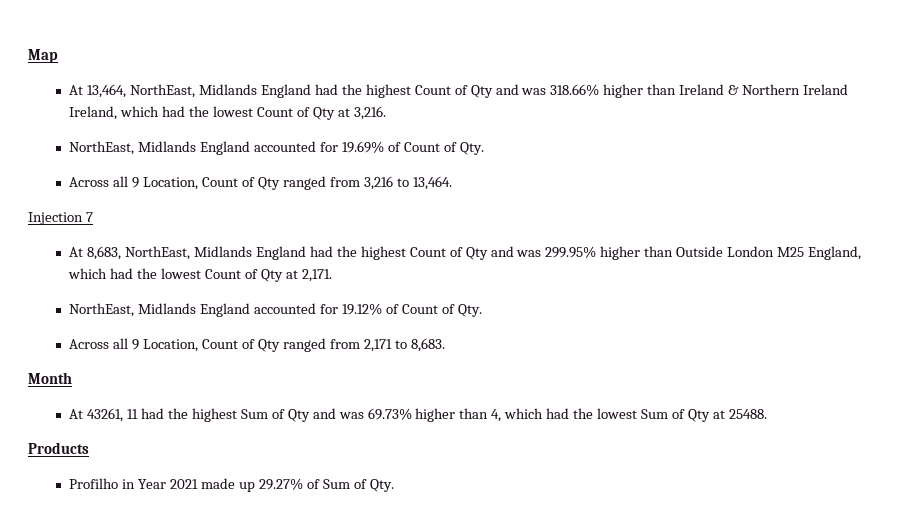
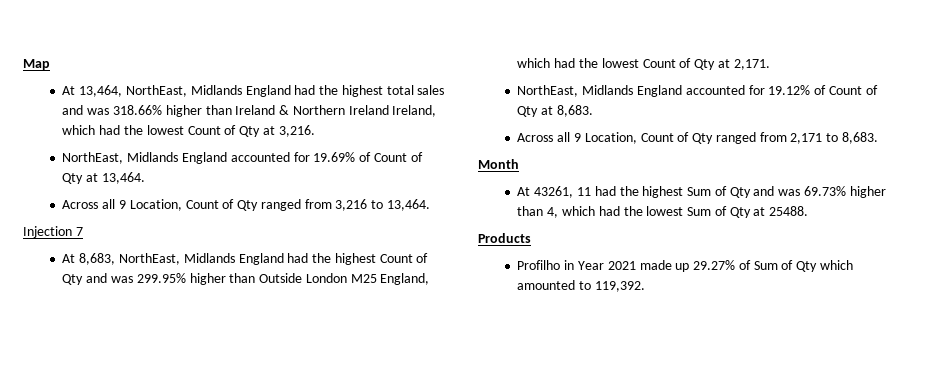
[414,85,493,98] Count of Qty -> [386,85,445,95] total sales
[459,142,484,155] Qty. -> [62,172,145,184] Qty at 13,464.
[457,304,482,317] Qty. -> [517,105,593,117] Qty at 8,683.
[369,479,394,492] Qty. -> [796,260,854,272] [517,280,645,292] Qty which amounted to 119,392.

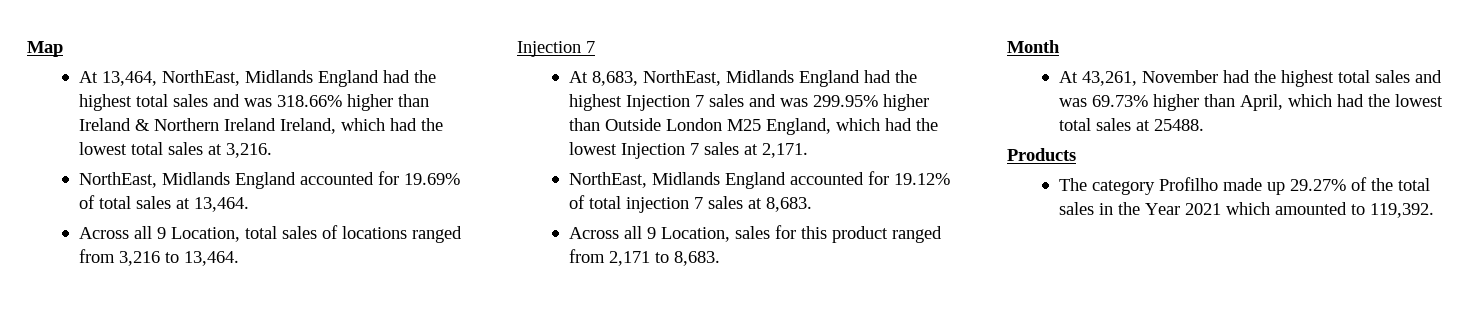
[187,125,261,137] Count of Qty -> [130,142,203,155] total sales
[373,152,423,162] [62,173,84,184] Count of Qty -> [98,196,171,209] total sales
[185,199,259,211] Count of Qty -> [244,225,407,239] total sales of locations
[379,253,429,263] [62,274,84,285] Count of Qty -> [625,94,744,111] Injection 7 sales
[642,58,716,70] Count of Qty -> [620,142,739,159] Injection 7 sales
[828,85,878,95] [517,106,539,117] Count of Qty -> [588,196,743,213] total injection 7 sales
[640,132,714,144] Count of Qty -> [734,225,888,243] sales for this product
[534,186,751,198] 43261, 11 had the highest Sum of Qty -> [1081,70,1410,87] 43,261, November had the highest total sales
[547,206,751,218] 4, which had the lowest Sum of Qty -> [1239,94,1443,111] [1058,118,1131,131] April, which had the lowest total sales
[517,260,818,272] Profilho in Year 2021 made up 29.27% of Sum of Qty -> [1058,177,1430,195] [1058,202,1221,215] The category Profilho made up 29.27% of the total sales in the Year 2021

